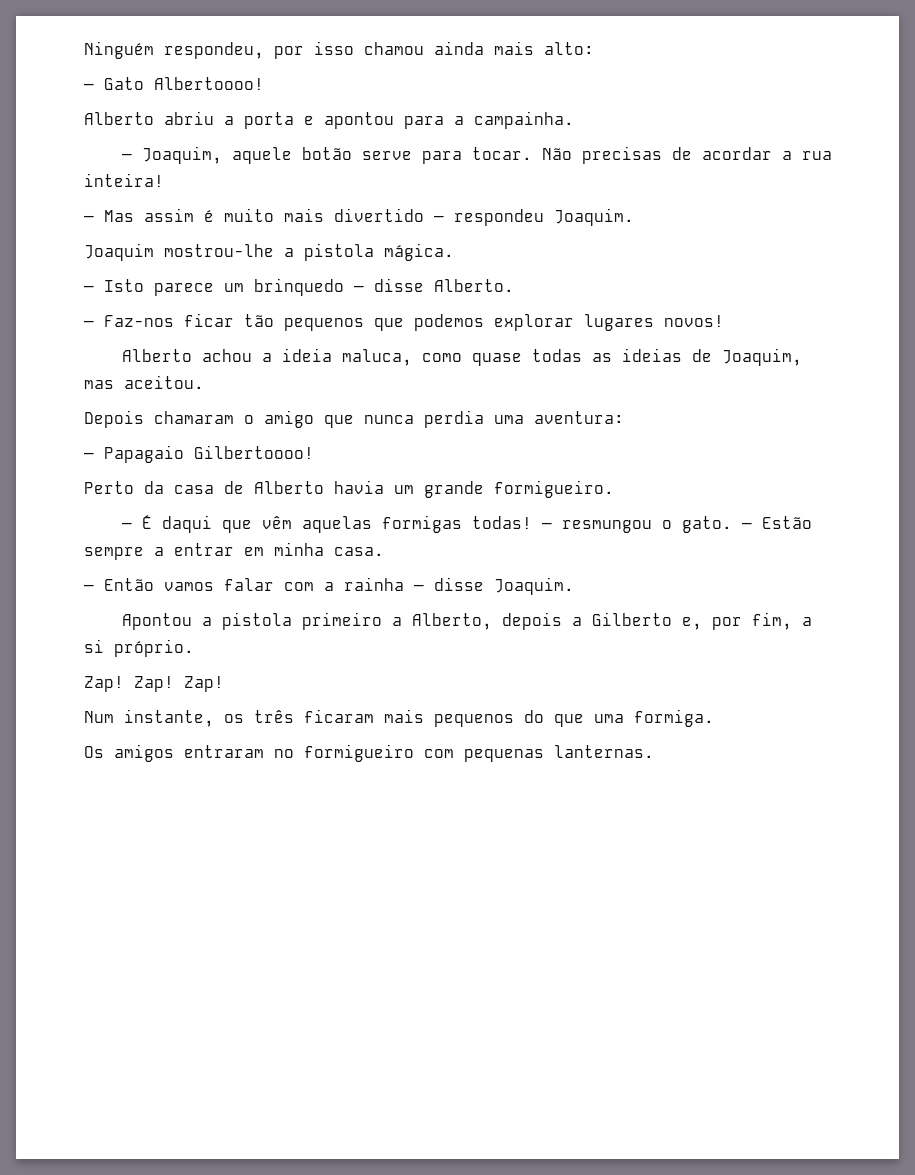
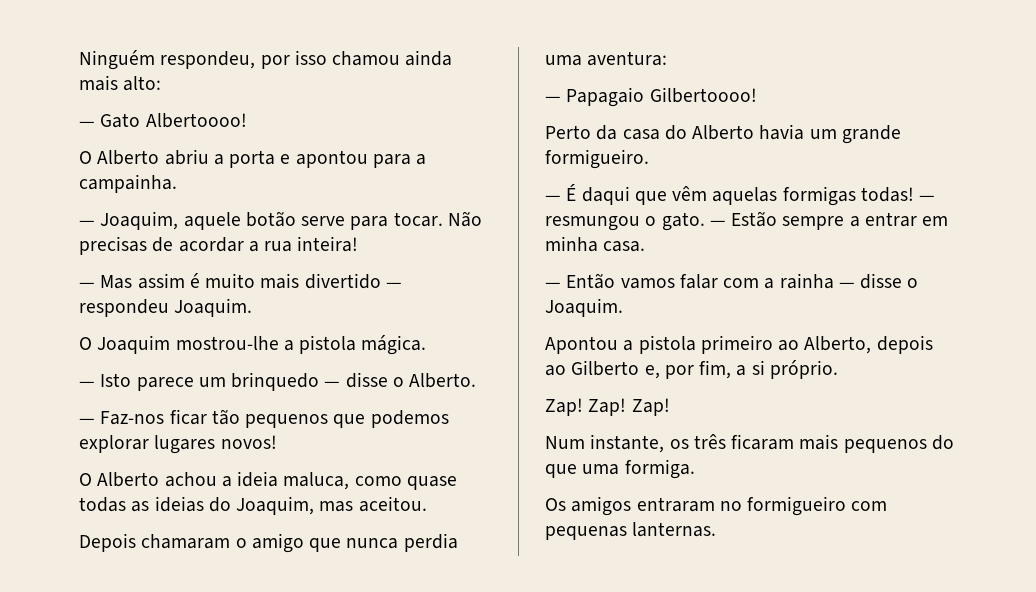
(264, 83) none -> [79,151,92,164] O
(634, 217) none -> [79,337,92,350] O
(424, 285) none -> [392,377,404,387] o
(724, 321) none -> [79,473,92,486] O
[692,349,713,362] de -> [208,497,231,512] do
[224,481,244,494] de -> [664,125,687,140] do
(484, 584) none -> [907,278,919,288] o
[392,617,403,626] a -> [778,340,800,351] ao
[572,617,583,626] a -> [545,365,566,376] ao

